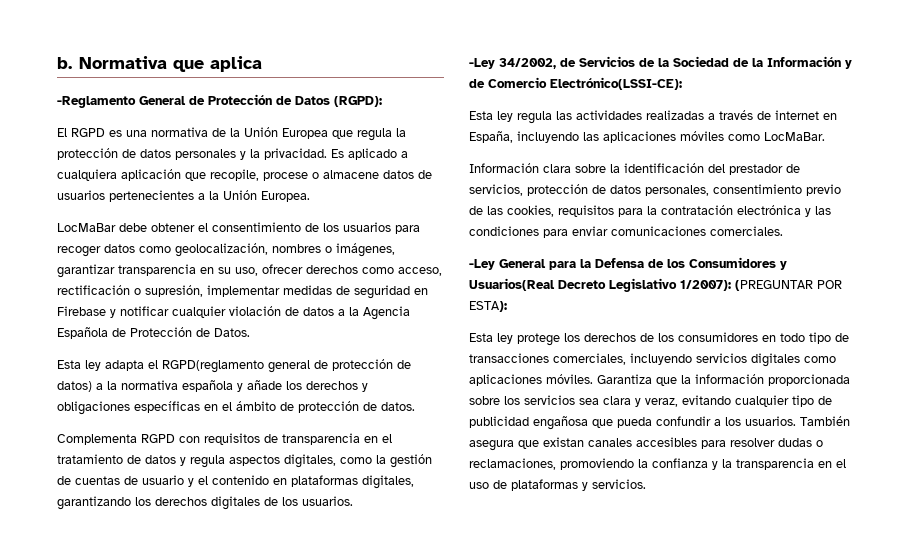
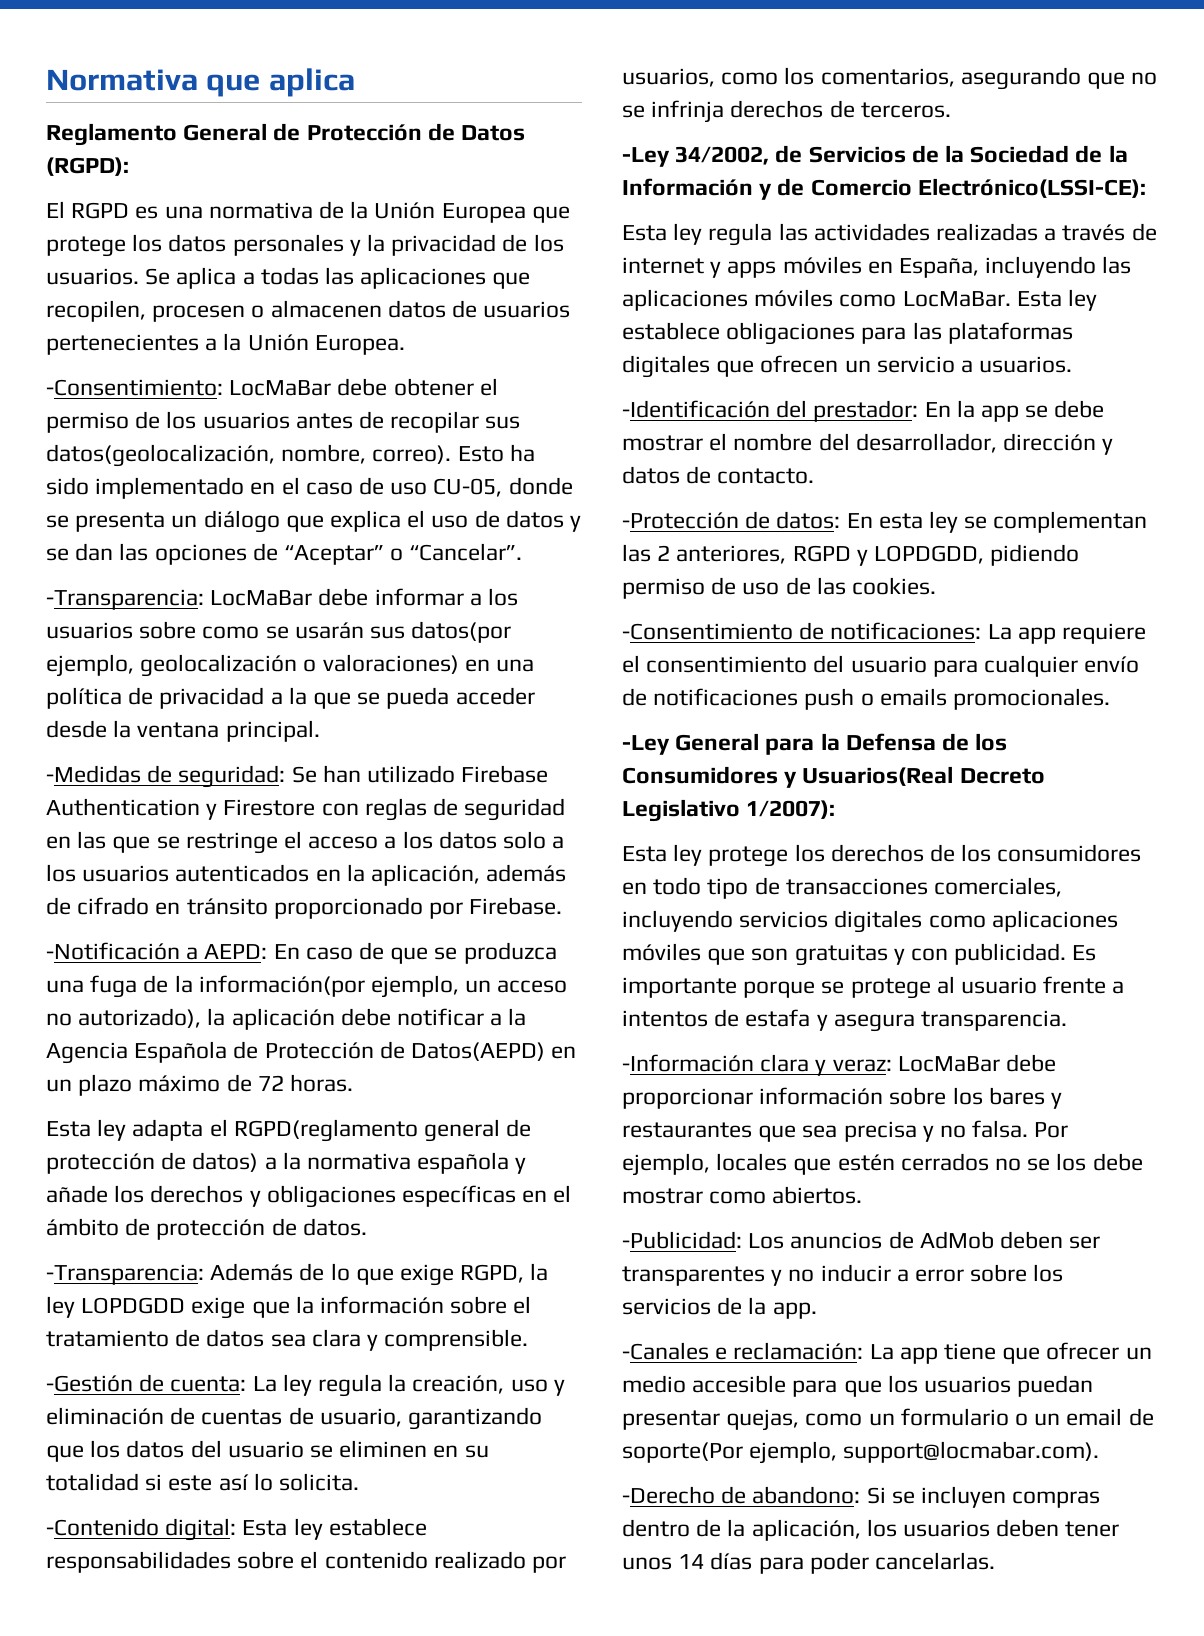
[57,57,72,69] b. -> (46, 80) none
[57,96,136,108] -Reglamento -> [46,123,177,146] Reglamento
[357,128,406,141] [57,148,408,160] [57,169,379,181] regula la protección de datos personales y la privacidad. Es aplicado a cualquiera aplicación que recopile, procese o almacene -> [46,234,564,257] [46,267,531,289] [46,300,382,322] protege los datos personales y la privacidad de los usuarios. Se aplica a todas las aplicaciones que recopilen, procesen o almacenen
(310, 196) none -> [46,379,223,396] -Consentimiento:
[212,222,301,232] consentimiento -> [46,412,129,433] permiso
[395,225,420,234] [57,243,395,257] [57,264,442,278] [57,285,428,299] [57,306,334,318] para recoger datos como geolocalización, nombres o imágenes, garantizar transparencia en su uso, ofrecer derechos como acceso, rectificación o supresión, implementar medidas de seguridad en Firebase y notificar cualquier violación de datos -> [295,411,521,433] [46,444,535,467] [46,477,573,499] [46,510,582,533] [46,543,523,565] [46,588,519,610] [46,621,512,643] [46,654,535,677] [46,687,535,709] [46,720,320,742] [46,765,549,788] [46,798,566,821] [46,831,565,854] [46,864,567,886] [46,897,563,919] [46,942,557,964] [46,975,568,998] [46,1008,485,1030] antes de recopilar sus datos(geolocalización, nombre, correo). Esto ha sido implementado en el caso de uso CU-05, donde se presenta un diálogo que explica el uso de datos y se dan las opciones de “Aceptar” o “Cancelar”. // -Transparencia: LocMaBar debe informar a los usuarios sobre como se usarán sus datos(por ejemplo, geolocalización o valoraciones) en una política de privacidad a la que se pueda acceder desde la ventana principal. // -Medidas de seguridad: Se han utilizado Firebase Authentication y Firestore con reglas de seguridad en las que se restringe el acceso a los datos solo a los usuarios autenticados en la aplicación, además de cifrado en tránsito proporcionado por Firebase. // -Notificación a AEPD: En caso de que se produzca una fuga de la información(por ejemplo, un acceso no autorizado), la aplicación debe notificar
[214,328,250,337] Datos. -> [411,1042,577,1061] [46,1074,354,1096] Datos(AEPD) en un plazo máximo de 72 horas.
[57,433,392,445] [57,454,432,468] [57,475,414,489] [57,496,353,510] Complementa RGPD con requisitos de transparencia en el tratamiento de datos y regula aspectos digitales, como la gestión de cuentas de usuario y el contenido en plataformas digitales, garantizando los derechos digitales de los usuarios. -> [46,1263,549,1286] [46,1296,532,1319] [46,1329,529,1351] [46,1374,565,1397] [46,1407,543,1430] [46,1440,489,1462] [46,1473,360,1491] [46,1518,427,1541] [46,1551,567,1573] [622,67,1158,90] [622,100,951,123] -Transparencia: Además de lo que exige RGPD, la ley LOPDGDD exige que la información sobre el tratamiento de datos sea clara y comprensible. // -Gestión de cuenta: La ley regula la creación, uso y eliminación de cuentas de usuario, garantizando que los datos del usuario se eliminen en su totalidad si este así lo solicita. // -Contenido digital: Esta ley establece responsabilidades sobre el contenido realizado por usuarios, como los comentarios, asegurando que no se infrinja derechos de terceros.
(819, 115) none -> [710,256,862,278] y apps móviles
[469,163,800,175] [469,184,841,196] [469,205,831,217] [469,226,783,238] // Información clara sobre la identificación del prestador de servicios, protección de datos personales, consentimiento previo de las cookies, requisitos para la contratación electrónica y las condiciones para enviar comunicaciones comerciales. -> [1016,289,1098,311] [622,322,1073,345] [622,355,1073,378] [622,400,1105,422] [622,433,1114,455] [622,466,815,484] [622,511,1148,533] [622,544,1080,566] [622,577,937,599] [622,622,1147,644] [622,655,1140,677] [622,688,1111,710] Esta ley establece obligaciones para las plataformas digitales que ofrecen un servicio a usuarios. // -Identificación del prestador: En la app se debe mostrar el nombre del desarrollador, dirección y datos de contacto. // -Protección de datos: En esta ley se complementan las 2 anteriores, RGPD y LOPDGDD, pidiendo permiso de uso de las cookies. // -Consentimiento de notificaciones: La app requiere el consentimiento del usuario para cualquier envío de notificaciones push o emails promocionales.
[735,280,842,291] [469,301,507,312] (PREGUNTAR POR ESTA): -> (836, 809) none
[546,374,850,386] [469,395,832,407] [469,416,850,430] [469,437,823,451] [469,458,846,470] [469,479,646,491] móviles. Garantiza que la información proporcionada sobre los servicios sea clara y veraz, evitando cualquier tipo de publicidad engañosa que pueda confundir a los usuarios. También asegura que existan canales accesibles para resolver dudas o reclamaciones, promoviendo la confianza y la transparencia en el uso de plataformas y servicios. -> [622,943,1097,966] [622,976,1125,999] [622,1009,1068,1032] [622,1054,1057,1076] [622,1087,1063,1109] [622,1120,1069,1142] [622,1153,1143,1176] [622,1186,863,1204] [622,1231,1101,1249] [622,1264,1064,1286] [622,1297,817,1319] [622,1342,1152,1364] [622,1375,1094,1397] [622,1408,1154,1431] [622,1441,1100,1464] [622,1486,1101,1508] [622,1519,1120,1541] [622,1552,996,1574] móviles que son gratuitas y con publicidad. Es importante porque se protege al usuario frente a intentos de estafa y asegura transparencia. // -Información clara y veraz: LocMaBar debe proporcionar información sobre los bares y restaurantes que sea precisa y no falsa. Por ejemplo, locales que estén cerrados no se los debe mostrar como abiertos. // -Publicidad: Los anuncios de AdMob deben ser transparentes y no inducir a error sobre los servicios de la app. // -Canales e reclamación: La app tiene que ofrecer un medio accesible para que los usuarios puedan presentar quejas, como un formulario o un email de soporte(Por ejemplo, support@locmabar.com). // -Derecho de abandono: Si se incluyen compras dentro de la aplicación, los usuarios deben tener unos 14 días para poder cancelarlas.

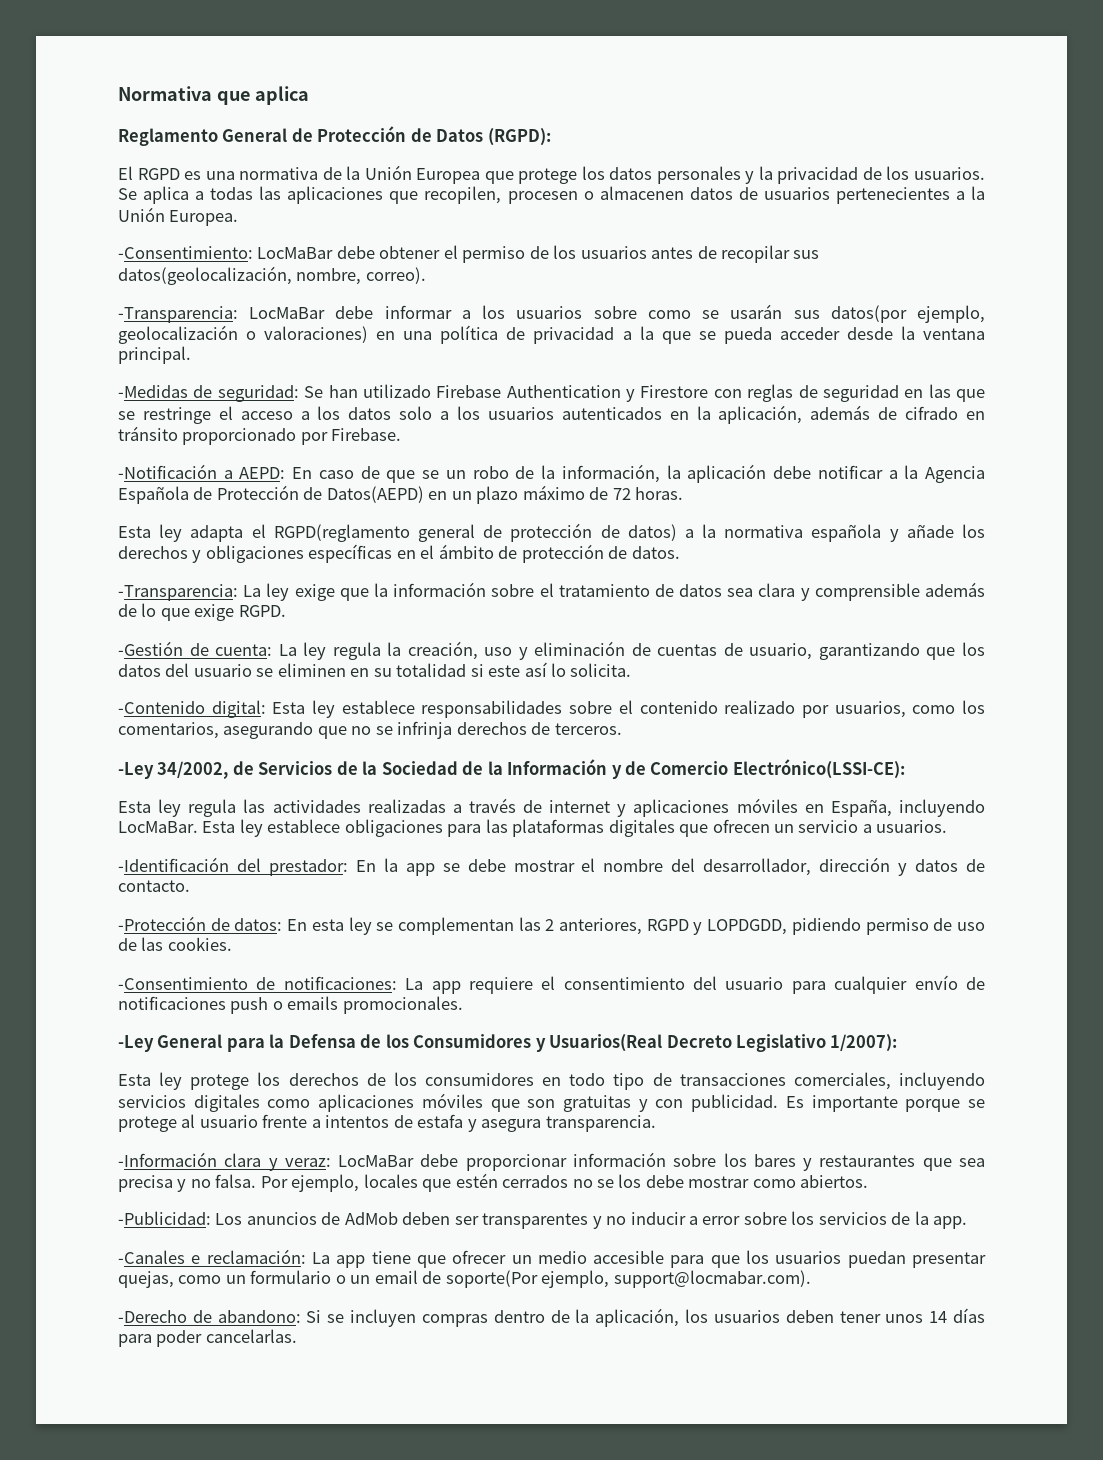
[457,444,535,462] [46,477,573,499] [46,510,582,533] [46,543,523,565] Esto ha sido implementado en el caso de uso CU-05, donde se presenta un diálogo que explica el uso de datos y se dan las opciones de “Aceptar” o “Cancelar”. -> (426, 275) none
[463,942,557,964] [46,975,568,998] [46,1008,202,1028] produzca una fuga de la información(por ejemplo, un acceso no autorizado), -> [445,464,660,483] un robo de la información,
[210,1263,549,1286] [46,1296,186,1318] Además de lo que exige RGPD, la ley LOPDGDD -> [243,583,290,601] La ley
[384,1329,529,1351] comprensible. -> [814,582,985,601] [118,603,286,621] comprensible además de lo que exige RGPD.
[727,261,777,278] apps -> [633,799,730,817] aplicaciones
[1102,256,1132,274] [622,289,897,311] las aplicaciones móviles como -> (985, 808) none

